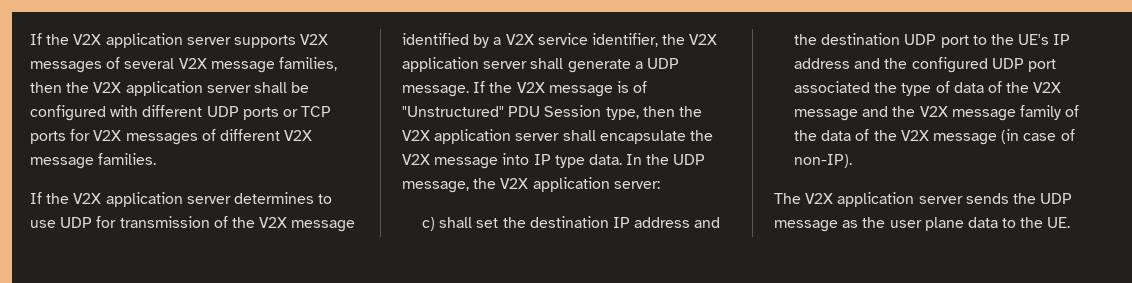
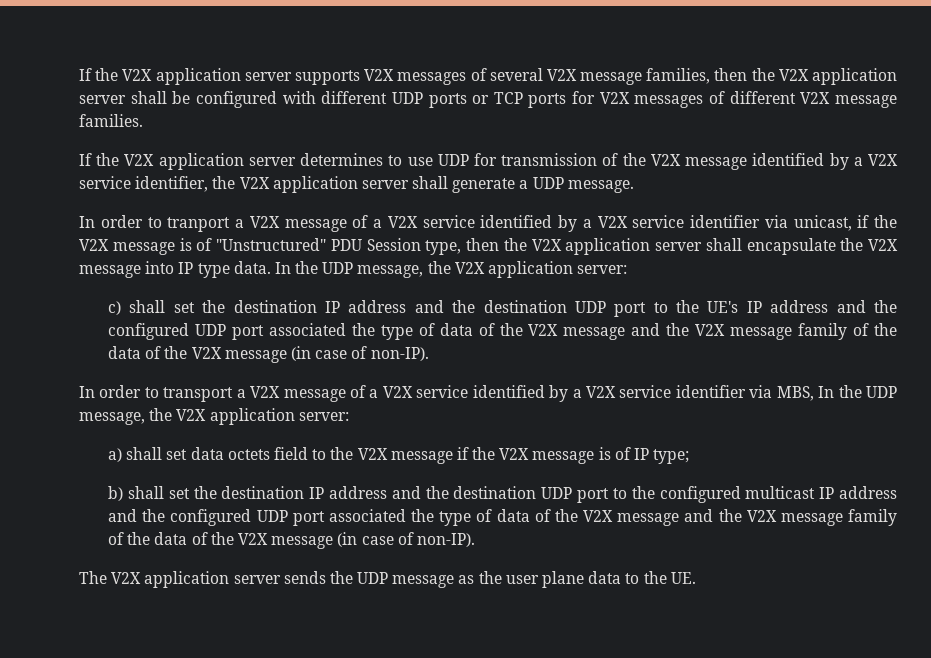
[473,81,486,93] If -> [79,215,870,232] // In order to tranport a V2X message of a V2X service identified by a V2X service identifier via unicast, if
(853, 161) none -> [79,385,898,402] [79,408,349,425] [108,447,690,464] [108,486,897,503] [108,509,898,526] [108,532,475,549] // In order to transport a V2X message of a V2X service identified by a V2X service identifier via MBS, In the UDP message, the V2X application server: // a) shall set data octets field to the V2X message if the V2X message is of IP type; // b) shall set the destination IP address and the destination UDP port to the configured multicast IP address and the configured UDP port associated the type of data of the V2X message and the V2X message family of the data of the V2X message (in case of non-IP).

